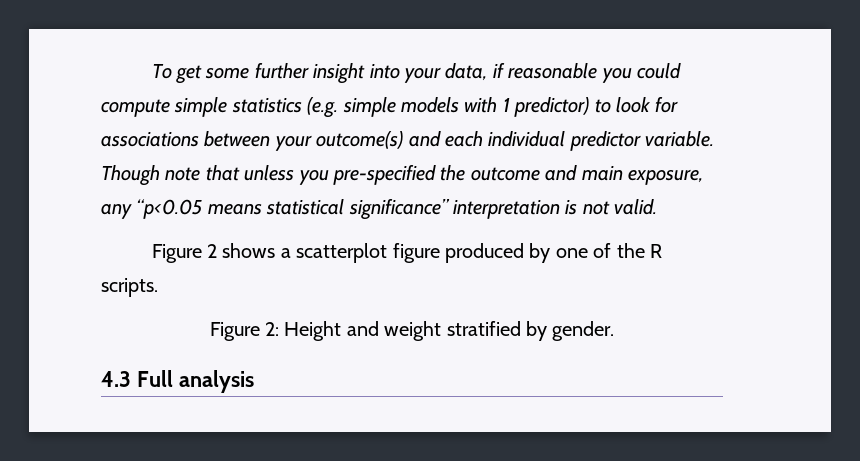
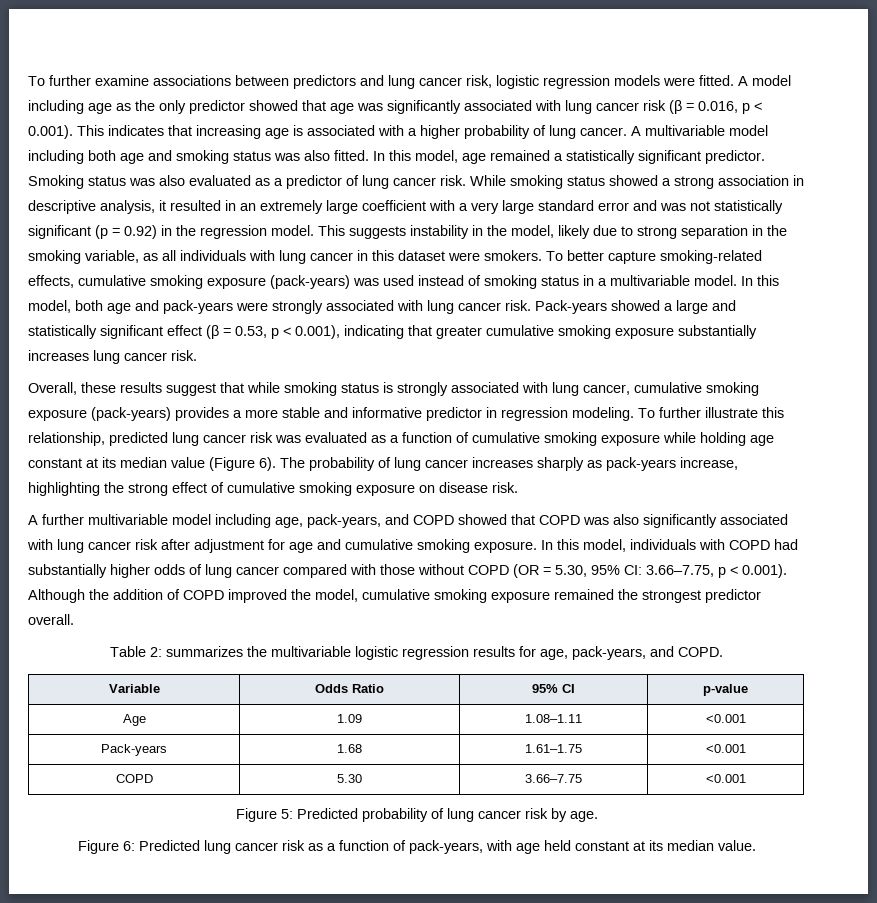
[151,63,682,84] [101,97,679,118] [101,131,715,151] [101,165,703,186] [101,199,658,220] [151,243,663,263] [101,278,158,297] [209,321,615,341] [101,370,254,393] To get some further insight into your data, if reasonable you could compute simple statistics (e.g. simple models with 1 predictor) to look for associations between your outcome(s) and each individual predictor variable. Though note that unless you pre-specified the outcome and main exposure, any “p<0.05 means statistical significance” interpretation is not valid. // Figure 2 shows a scatterplot figure produced by one of the R scripts. // Figure 2: Height and weight stratified by gender. // 4.3 Full analysis -> [28,75,791,89] [28,100,762,114] [28,125,768,139] [28,150,765,164] [28,175,804,189] [28,200,783,214] [28,225,787,239] [28,250,762,264] [28,275,779,289] [28,300,736,314] [28,325,757,339] [28,350,197,364] [28,382,759,396] [28,407,784,421] [28,432,774,446] [28,457,738,471] [28,482,518,496] [28,514,788,528] [27,539,798,553] [28,564,787,578] [28,589,761,603] [28,614,74,625] [110,646,723,660] [108,684,160,693] [315,684,384,693] [532,684,575,693] [703,684,748,696] [122,714,146,726] [337,714,362,723] [525,714,582,723] [705,714,746,723] [101,744,167,756] [337,744,362,753] [525,744,582,753] [705,744,746,753] [115,774,153,783] [337,774,362,783] [525,774,582,783] [705,774,746,783] [235,808,598,822] [77,840,756,854] To further examine associations between predictors and lung cancer risk, logistic regression models were fitted. A model including age as the only predictor showed that age was significantly associated with lung cancer risk (β = 0.016, p < 0.001). This indicates that increasing age is associated with a higher probability of lung cancer. A multivariable model including both age and smoking status was also fitted. In this model, age remained a statistically significant predictor. Smoking status was also evaluated as a predictor of lung cancer risk. While smoking status showed a strong association in descriptive analysis, it resulted in an extremely large coefficient with a very large standard error and was not statistically significant (p = 0.92) in the regression model. This suggests instability in the model, likely due to strong separation in the smoking variable, as all individuals with lung cancer in this dataset were smokers. To better capture smoking-related effects, cumulative smoking exposure (pack-years) was used instead of smoking status in a multivariable model. In this model, both age and pack-years were strongly associated with lung cancer risk. Pack-years showed a large and statistically significant effect (β = 0.53, p < 0.001), indicating that greater cumulative smoking exposure substantially increases lung cancer risk. // Overall, these results suggest that while smoking status is strongly associated with lung cancer, cumulative smoking exposure (pack-years) provides a more stable and informative predictor in regression modeling. To further illustrate this relationship, predicted lung cancer risk was evaluated as a function of cumulative smoking exposure while holding age constant at its median value (Figure 6). The probability of lung cancer increases sharply as pack-years increase, highlighting the strong effect of cumulative smoking exposure on disease risk. // A further multivariable model including age, pack-years, and COPD showed that COPD was also significantly associated with lung cancer risk after adjustment for age and cumulative smoking exposure. In this model, individuals with COPD had substantially higher odds of lung cancer compared with those without COPD (OR = 5.30, 95% CI: 3.66–7.75, p < 0.001). Although the addition of COPD improved the model, cumulative smoking exposure remained the strongest predictor overall. // Table 2: summarizes the multivariable logistic regression results for age, pack-years, and COPD. // Variable | Odds Ratio | 95% CI | p-value // Age | 1.09 | 1.08–1.11 | <0.001 // Pack-years | 1.68 | 1.61–1.75 | <0.001 // COPD | 5.30 | 3.66–7.75 | <0.001 // Figure 5: Predicted probability of lung cancer risk by age. // Figure 6: Predicted lung cancer risk as a function of pack-years, with age held constant at its median value.

